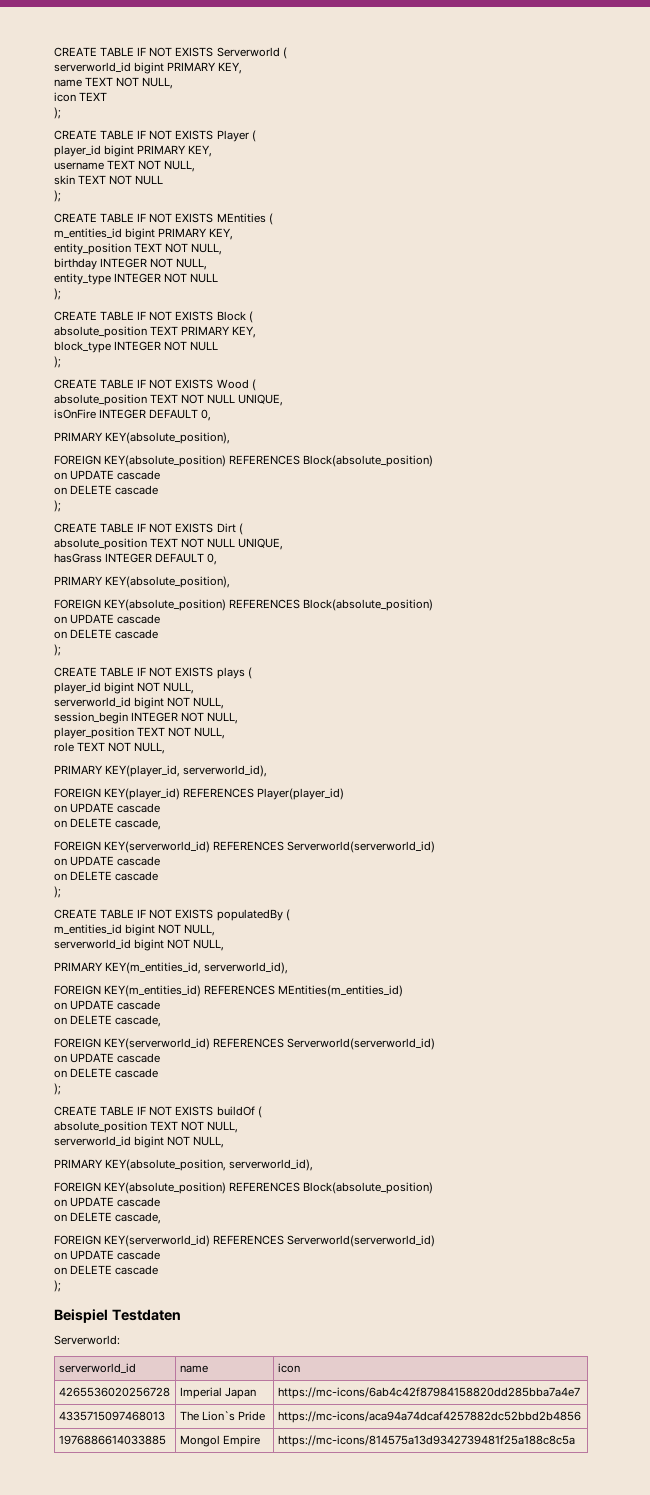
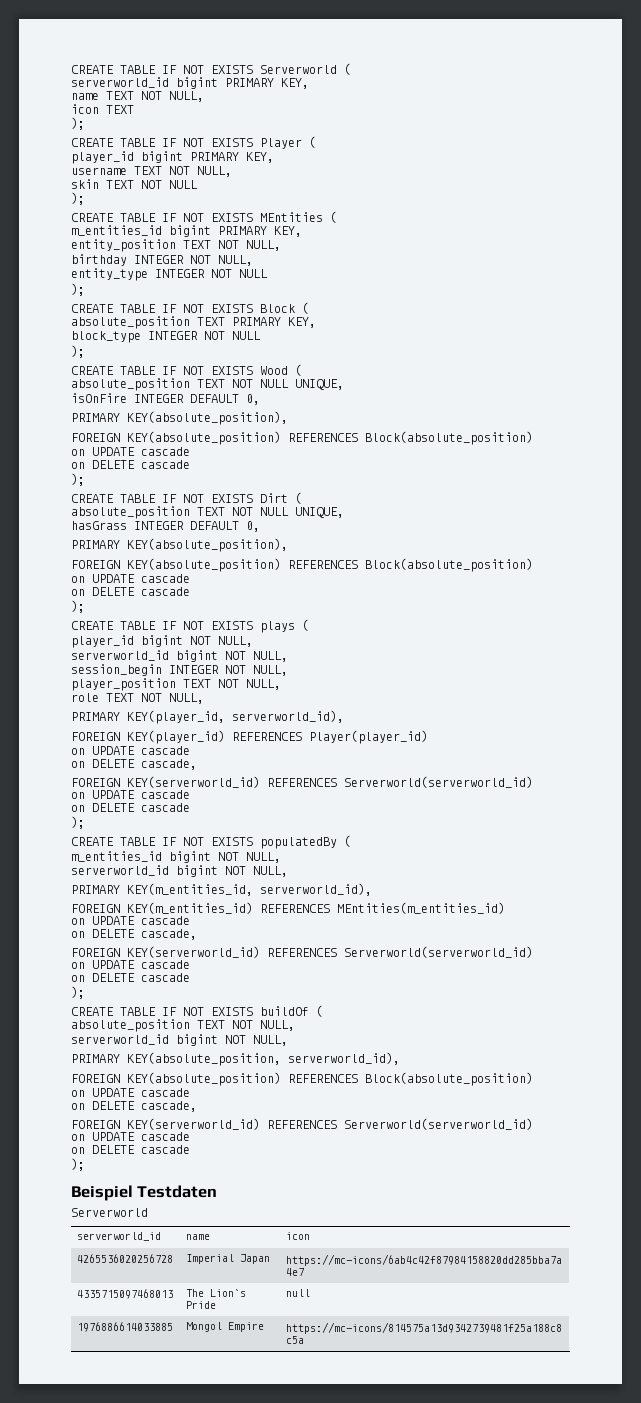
[54,1335,120,1345] Serverworld: -> [71,1208,148,1217] Serverworld
[277,1411,581,1423] https://mc-icons/aca94a74dcaf4257882dc52bbd2b4856 -> [286,1289,311,1297] null

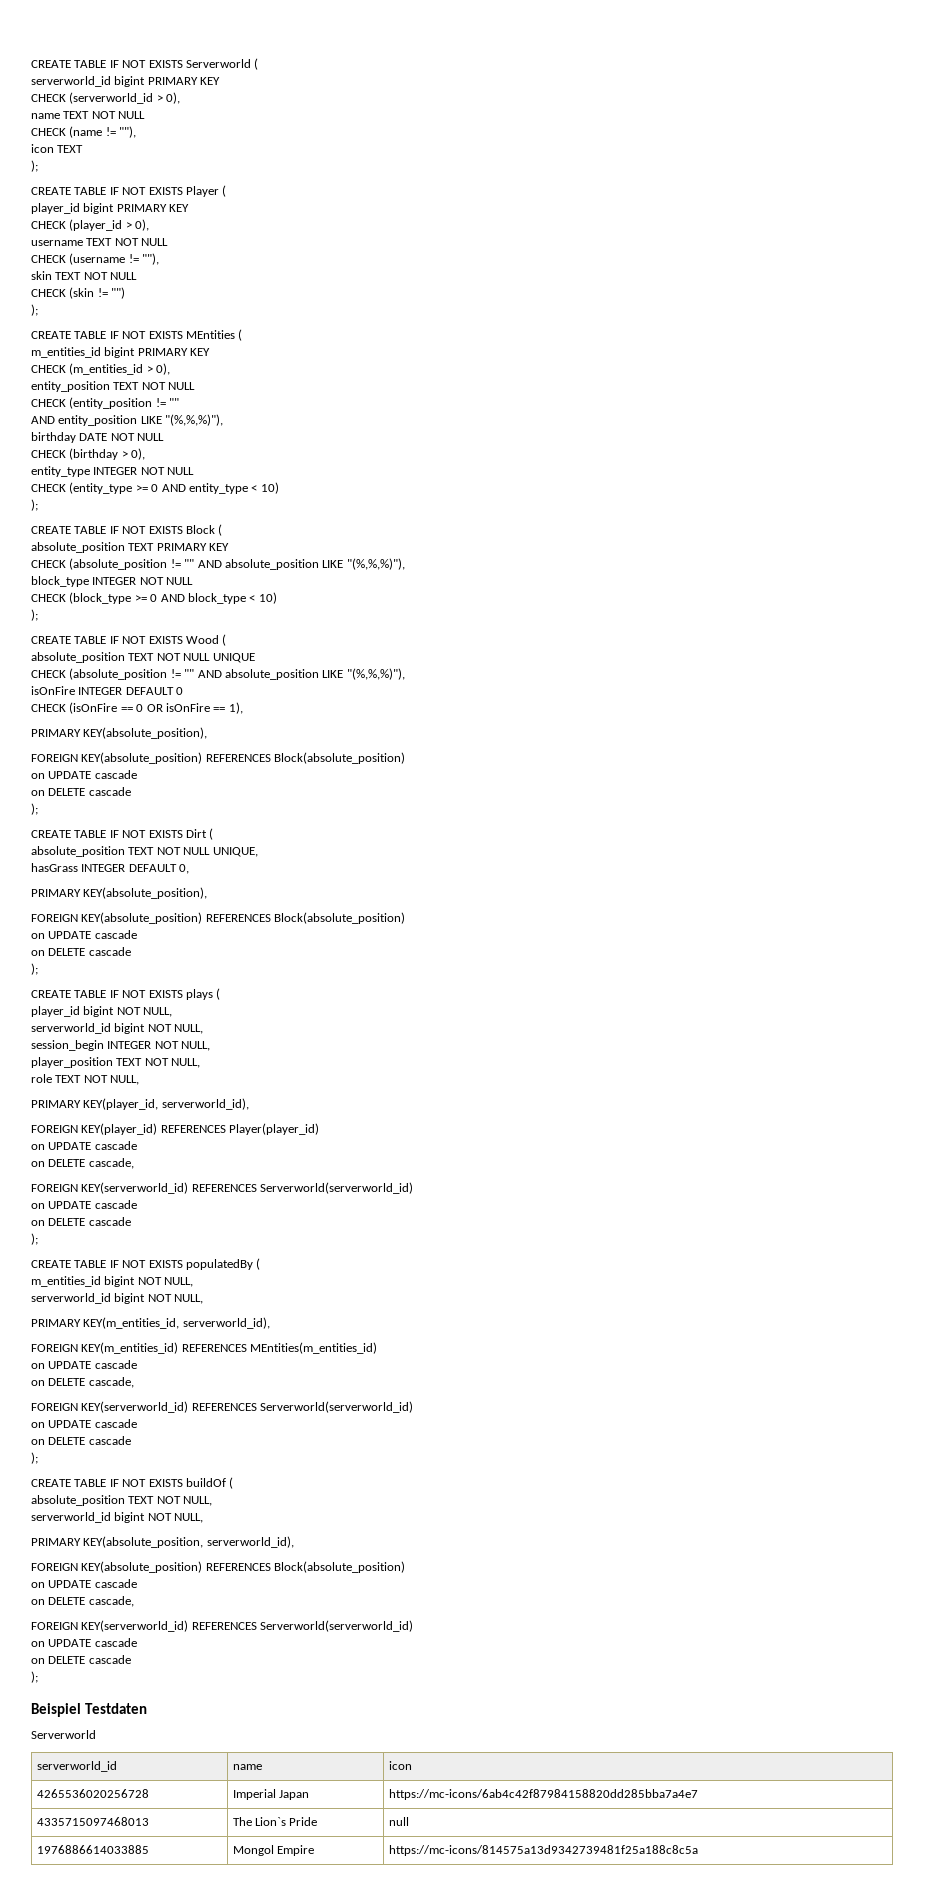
[281,78,309,89] [71,91,204,102] KEY, // name TEXT NOT NULL, -> [200,77,221,85] [31,92,181,104] [31,111,146,119] [31,126,137,138] KEY // CHECK (serverworld_id > 0), // name TEXT NOT NULL // CHECK (name != ""),
[246,152,274,163] [71,166,232,177] KEY, // username TEXT NOT NULL, -> [169,204,190,212] [31,219,150,231] [31,238,169,246] [31,253,160,265] KEY // CHECK (player_id > 0), // username TEXT NOT NULL // CHECK (username != ""),
(198, 184) none -> [31,287,126,299] // CHECK (skin != "")
[274,226,302,237] [71,239,281,252] [71,254,253,266] [71,268,268,281] KEY, // entity_position TEXT NOT NULL, // birthday INTEGER NOT NULL, // entity_type INTEGER NOT NULL -> [190,348,211,356] [31,363,171,375] [31,381,196,392] [31,397,180,409] [31,414,224,426] [31,432,165,443] [31,448,146,460] [31,466,195,477] [31,482,279,494] KEY // CHECK (m_entities_id > 0), // entity_position TEXT NOT NULL // CHECK (entity_position != "" // AND entity_position LIKE "(%,%,%)"), // birthday DATE NOT NULL // CHECK (birthday > 0), // entity_type INTEGER NOT NULL // CHECK (entity_type >= 0 AND entity_type < 10)
[288,317,316,328] [71,331,261,343] KEY, // block_type INTEGER NOT NULL -> [209,543,230,551] [31,558,405,570] [31,576,194,587] [31,592,277,604] KEY // CHECK (absolute_position != "" AND absolute_position LIKE "(%,%,%)"), // block_type INTEGER NOT NULL // CHECK (block_type >= 0 AND block_type < 10)
[295,379,344,390] [71,393,260,405] UNIQUE, // isOnFire INTEGER DEFAULT 0, -> [212,653,255,663] [31,668,405,680] [31,686,184,695] [31,702,243,714] UNIQUE // CHECK (absolute_position != "" AND absolute_position LIKE "(%,%,%)"), // isOnFire INTEGER DEFAULT 0 // CHECK (isOnFire == 0 OR isOnFire == 1),

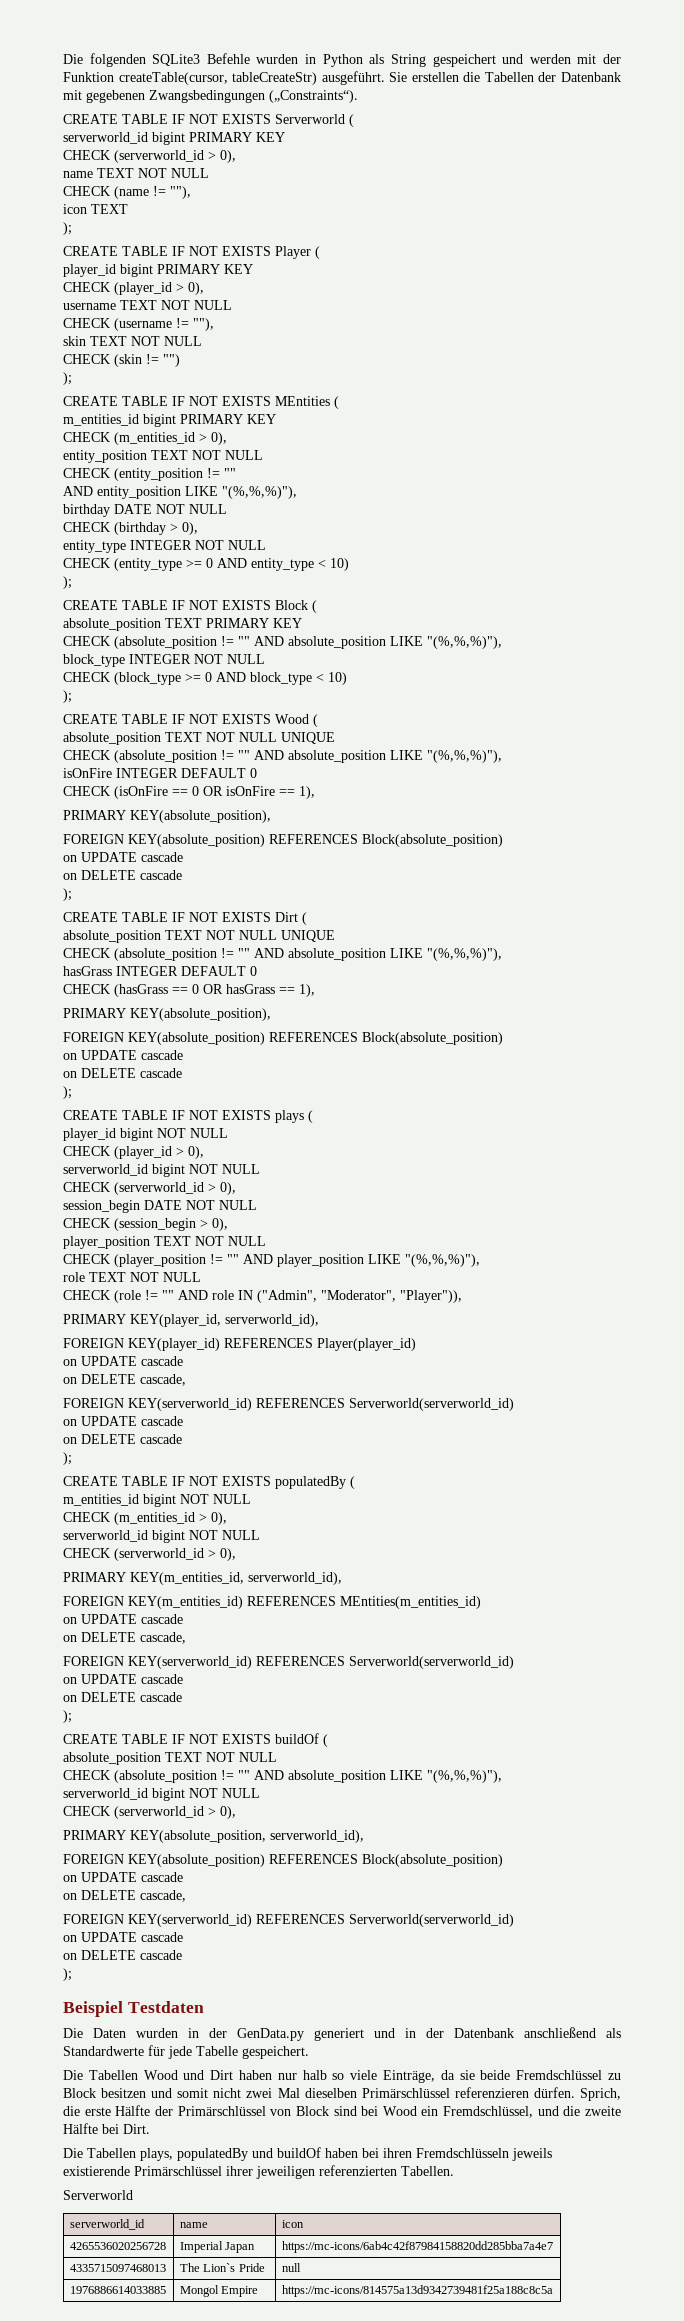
(31, 64) none -> [63,53,622,67] [63,71,621,85] [63,90,358,103] Die folgenden SQLite3 Befehle wurden in Python als String gespeichert und werden mit der Funktion createTable(cursor, tableCreateStr) ausgeführt. Sie erstellen die Tabellen der Datenbank mit gegebenen Zwangsbedingungen („Constraints“). //
[212,847,258,857] [31,863,190,874] UNIQUE, // hasGrass INTEGER DEFAULT 0, -> [281,930,335,942] [63,948,502,961] [63,966,257,976] [63,984,315,997] UNIQUE // CHECK (absolute_position != "" AND absolute_position LIKE "(%,%,%)"), // hasGrass INTEGER DEFAULT 0 // CHECK (hasGrass == 0 OR hasGrass == 1),
[143,1007,173,1017] [31,1023,204,1034] [31,1040,211,1051] [31,1057,201,1068] [31,1074,140,1085] NULL, // serverworld_id bigint NOT NULL, // session_begin INTEGER NOT NULL, // player_position TEXT NOT NULL, // role TEXT NOT NULL, -> [190,1128,228,1138] [63,1146,204,1159] [63,1164,260,1177] [63,1182,236,1195] [63,1200,257,1213] [63,1218,228,1231] [63,1236,266,1249] [63,1254,480,1267] [63,1272,201,1282] [63,1290,462,1303] NULL // CHECK (player_id > 0), // serverworld_id bigint NOT NULL // CHECK (serverworld_id > 0), // session_begin DATE NOT NULL // CHECK (session_begin > 0), // player_position TEXT NOT NULL // CHECK (player_position != "" AND player_position LIKE "(%,%,%)"), // role TEXT NOT NULL // CHECK (role != "" AND role IN ("Admin", "Moderator", "Player")),
[164,1277,194,1287] [31,1293,204,1304] NULL, // serverworld_id bigint NOT NULL, -> [213,1494,251,1504] [63,1512,227,1525] [63,1530,260,1543] [63,1548,236,1561] NULL // CHECK (m_entities_id > 0), // serverworld_id bigint NOT NULL // CHECK (serverworld_id > 0),
[183,1496,213,1506] [31,1512,204,1523] NULL, // serverworld_id bigint NOT NULL, -> [239,1752,277,1762] [63,1770,502,1783] [63,1788,260,1801] [63,1806,236,1819] NULL // CHECK (absolute_position != "" AND absolute_position LIKE "(%,%,%)"), // serverworld_id bigint NOT NULL // CHECK (serverworld_id > 0),
(147, 1708) none -> [63,2027,621,2041] [63,2045,309,2059] [63,2070,621,2083] [63,2087,621,2101] [63,2105,622,2118] [63,2123,150,2134] [63,2147,552,2161] [63,2165,454,2179] // Die Daten wurden in der GenData.py generiert und in der Datenbank anschließend als Standardwerte für jede Tabelle gespeichert. // Die Tabellen Wood und Dirt haben nur halb so viele Einträge, da sie beide Fremdschlüssel zu Block besitzen und somit nicht zwei Mal dieselben Primärschlüssel referenzieren dürfen. Sprich, die erste Hälfte der Primärschlüssel von Block sind bei Wood ein Fremdschlüssel, und die zweite Hälfte bei Dirt. // Die Tabellen plays, populatedBy und buildOf haben bei ihren Fremdschlüsseln jeweils existierende Primärschlüssel ihrer jeweiligen referenzierten Tabellen.

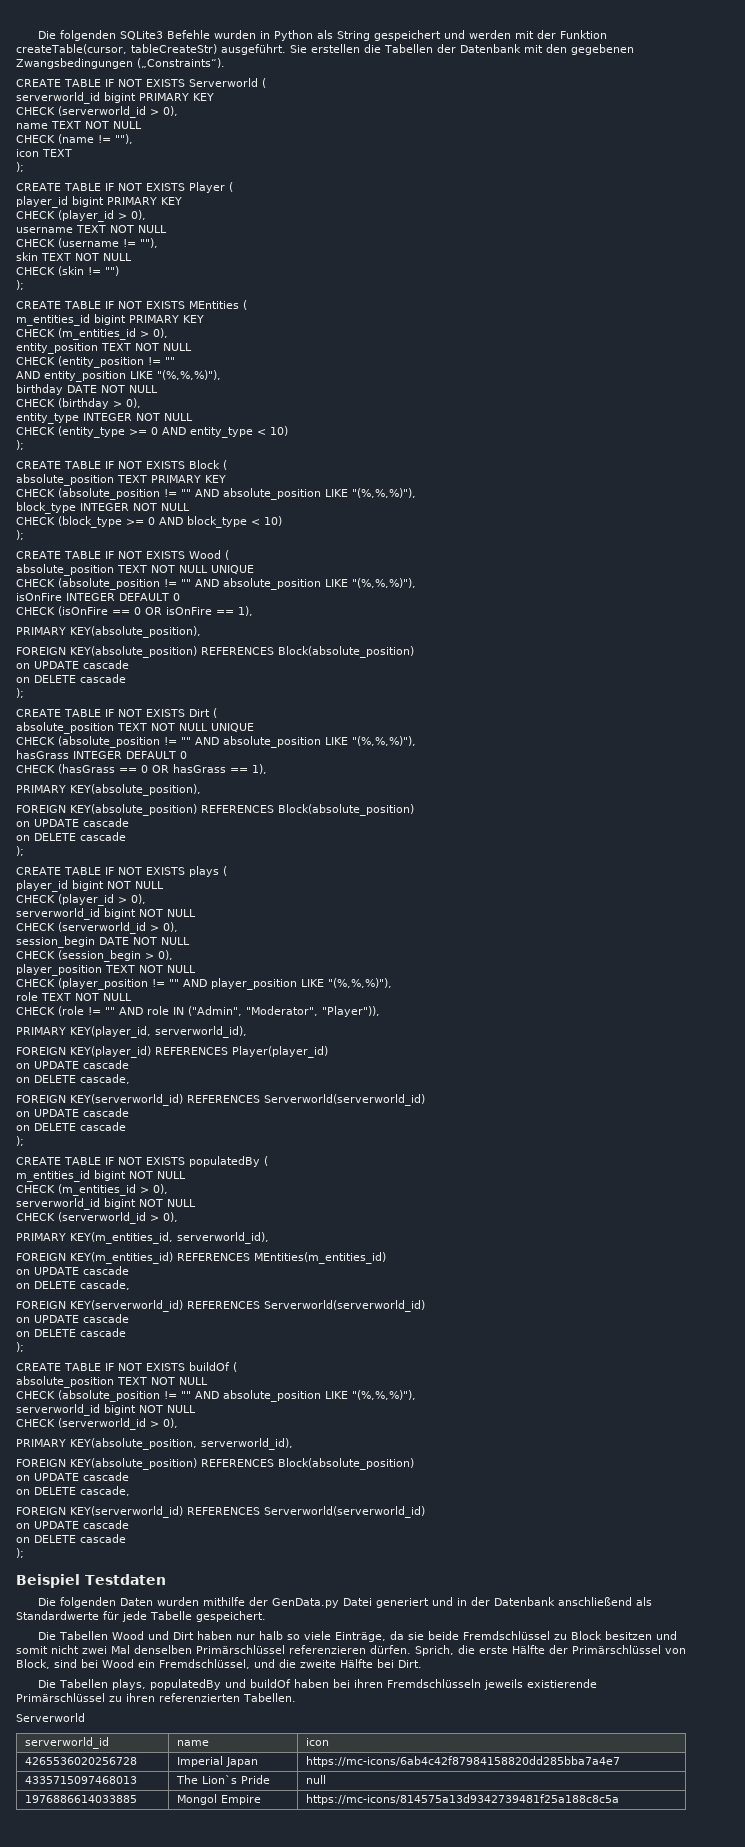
(82, 95) none -> [545,44,567,53] den
(83, 2033) none -> [59,1597,116,1608] folgenden
[188,2028,199,2038] in -> [202,1597,245,1606] mithilfe
(304, 2034) none -> [342,1598,372,1606] Datei
[304,2088,357,2098] dieselben -> [134,1645,192,1654] denselben
[295,2106,329,2116] Block -> [16,1659,50,1669] Block,
[226,2166,315,2179] ihrer jeweiligen -> [109,1693,155,1702] zu ihren

